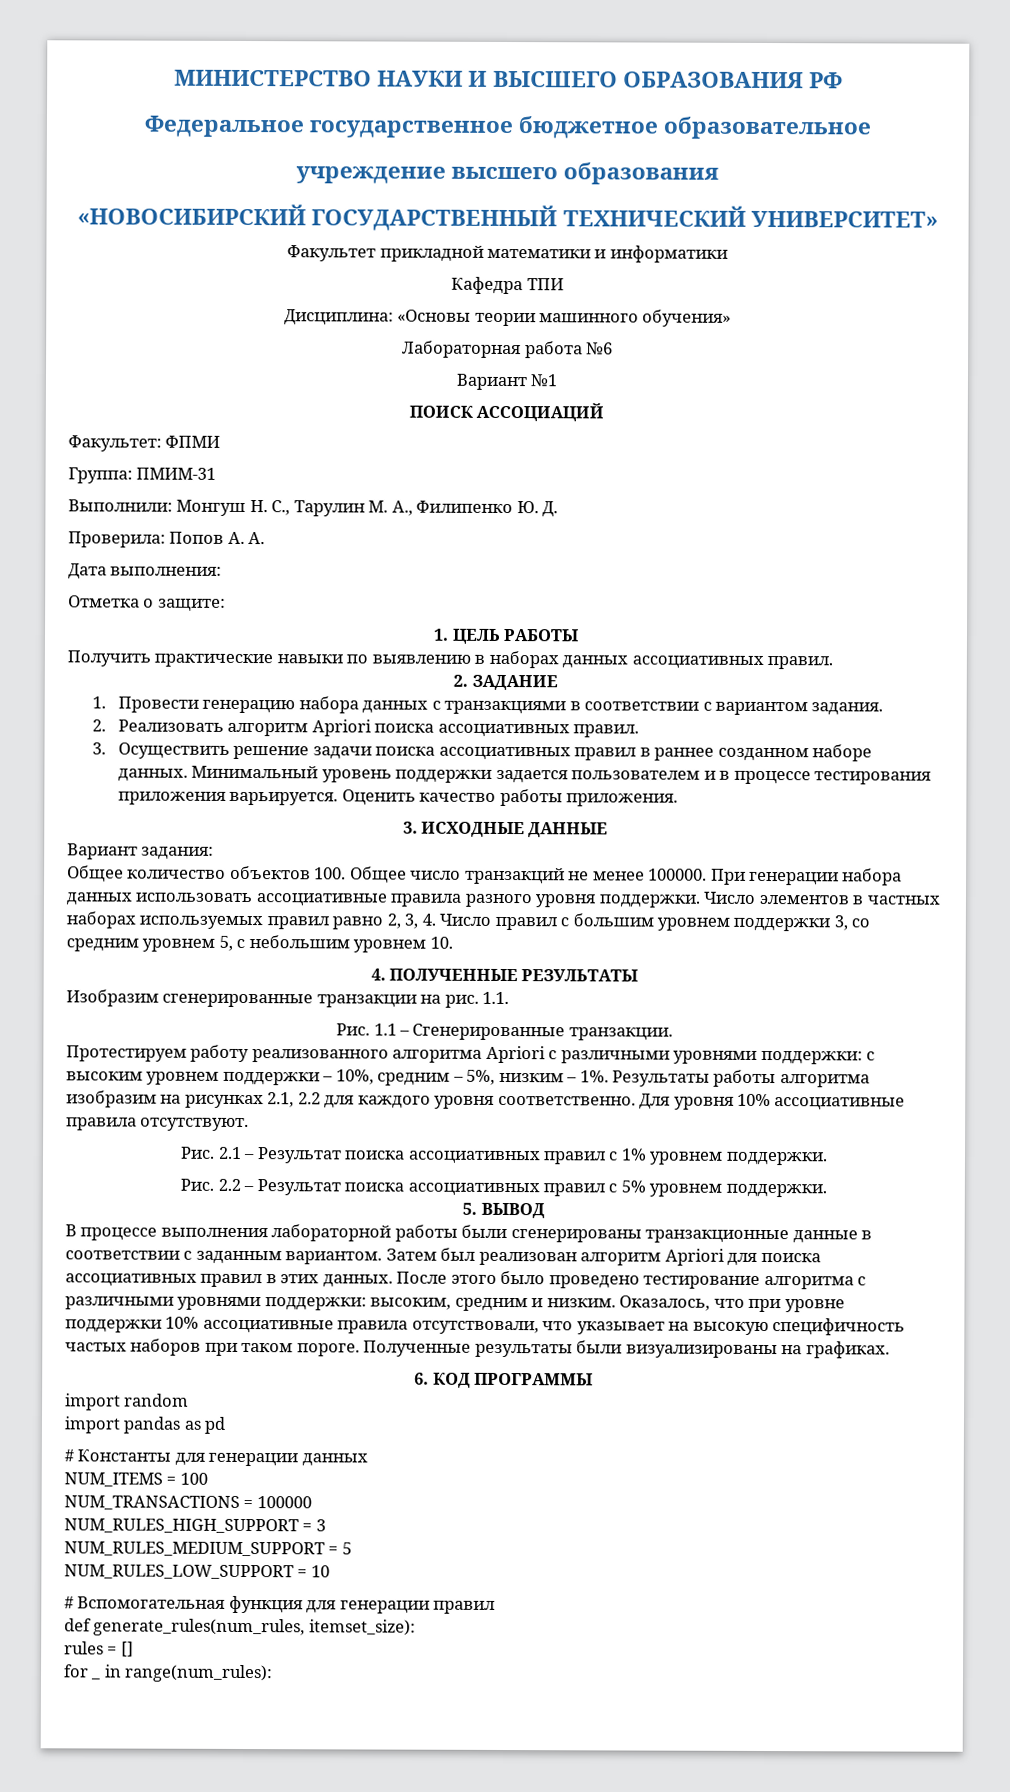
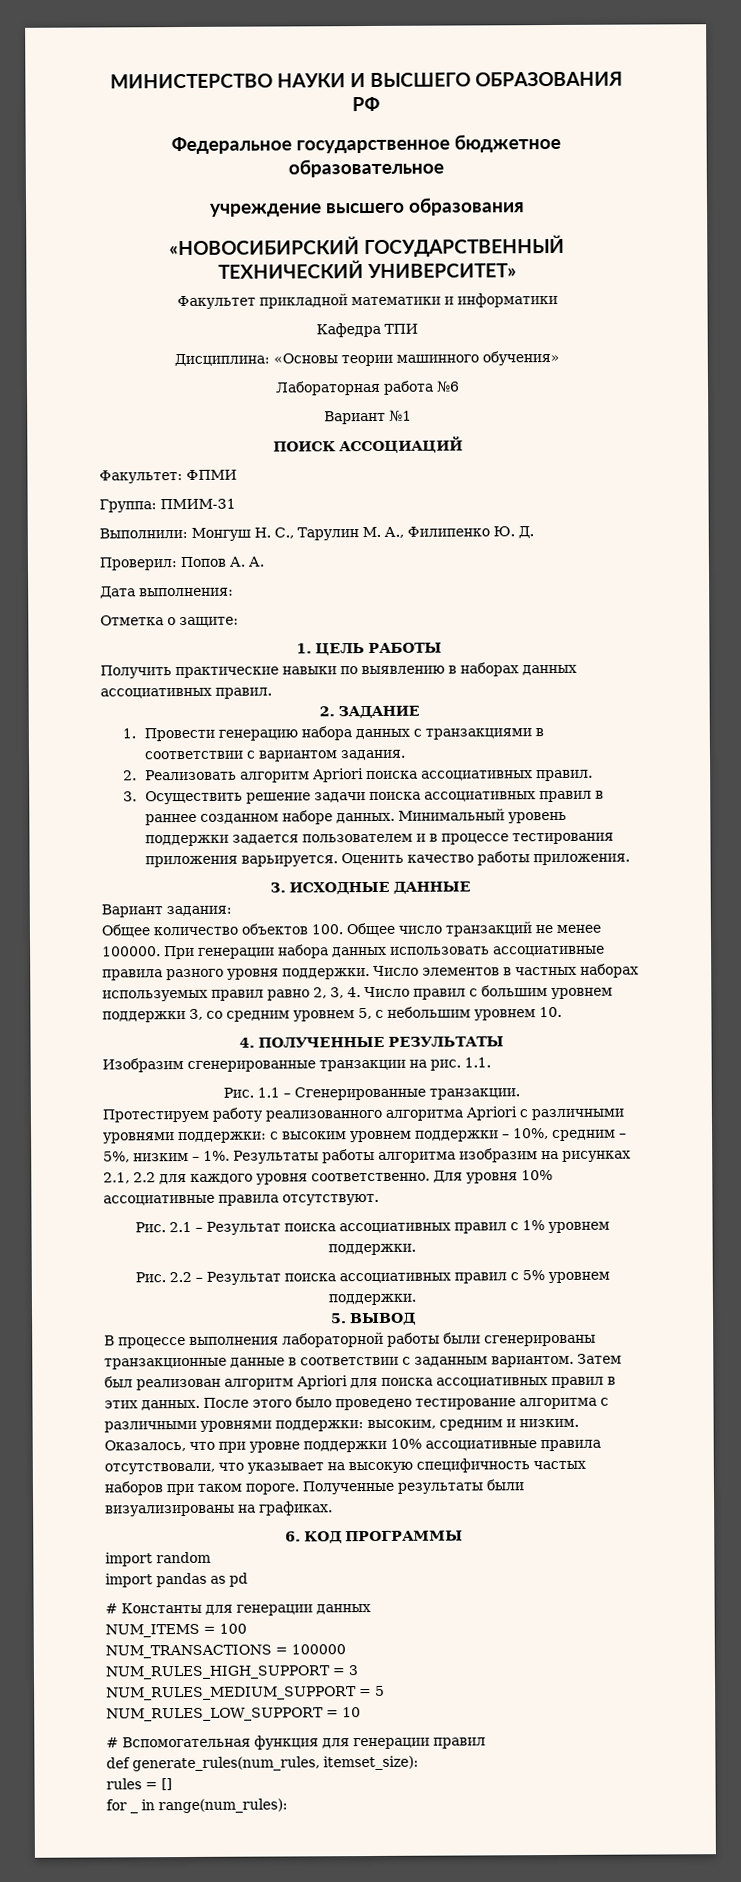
[68,531,166,548] Проверила: -> [99,557,177,571] Проверил:

